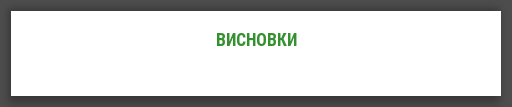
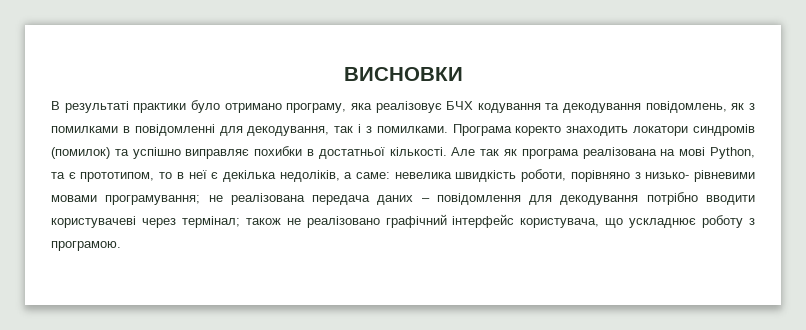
(297, 39) none -> [51,100,755,113] [51,124,755,136] [51,146,755,159] [51,169,756,182] [51,192,755,205] [51,214,755,228] [51,241,121,251] // В результаті практики було отримано програму, яка реалізовує БЧХ кодування та декодування повідомлень, як з помилками в повідомленні для декодування, так і з помилками. Програма коректо знаходить локатори синдромів (помилок) та успішно виправляє похибки в достатньої кількості. Але так як програма реалізована на мові Python, та є прототипом, то в неї є декілька недоліків, а саме: невелика швидкість роботи, порівняно з низько- рівневими мовами програмування; не реалізована передача даних – повідомлення для декодування потрібно вводити користувачеві через термінал; також не реалізовано графічний інтерфейс користувача, що ускладнює роботу з програмою.

